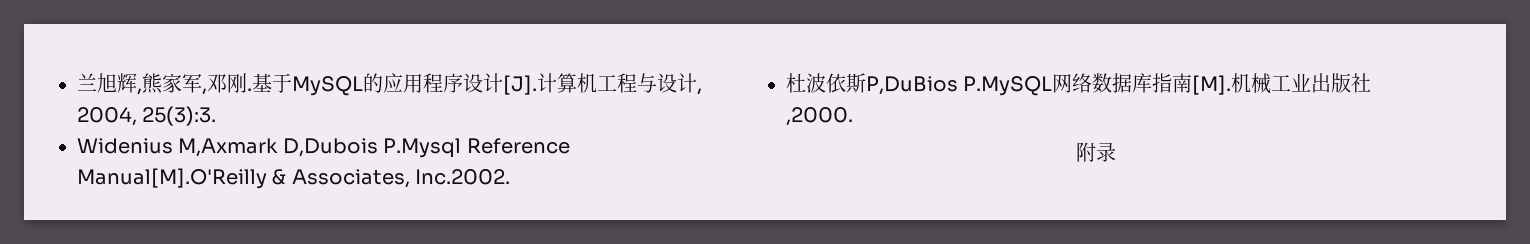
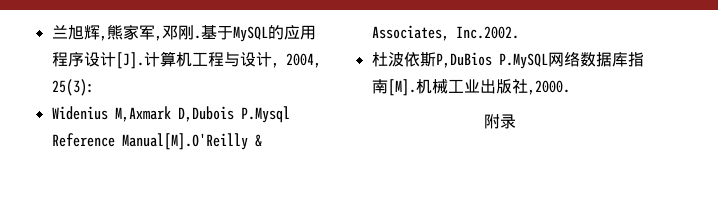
[142,106,217,126] 25(3):3. -> [51,79,94,96] 25(3):

